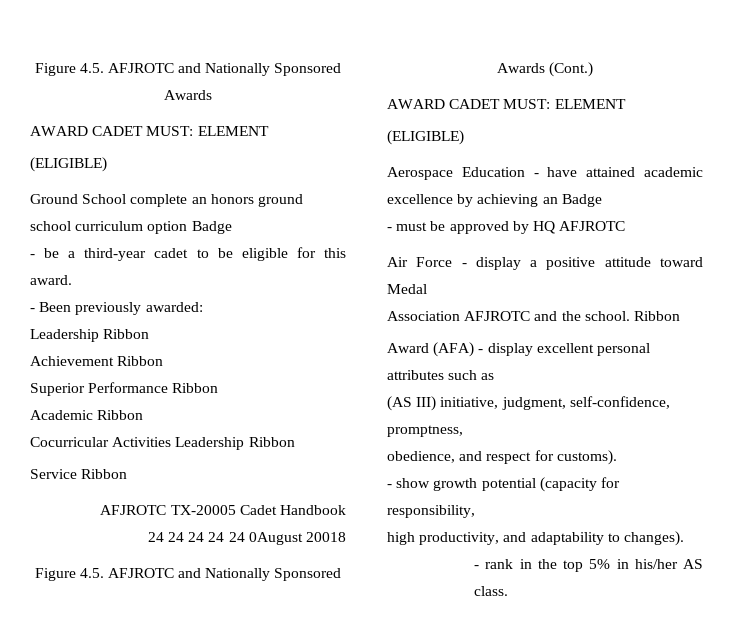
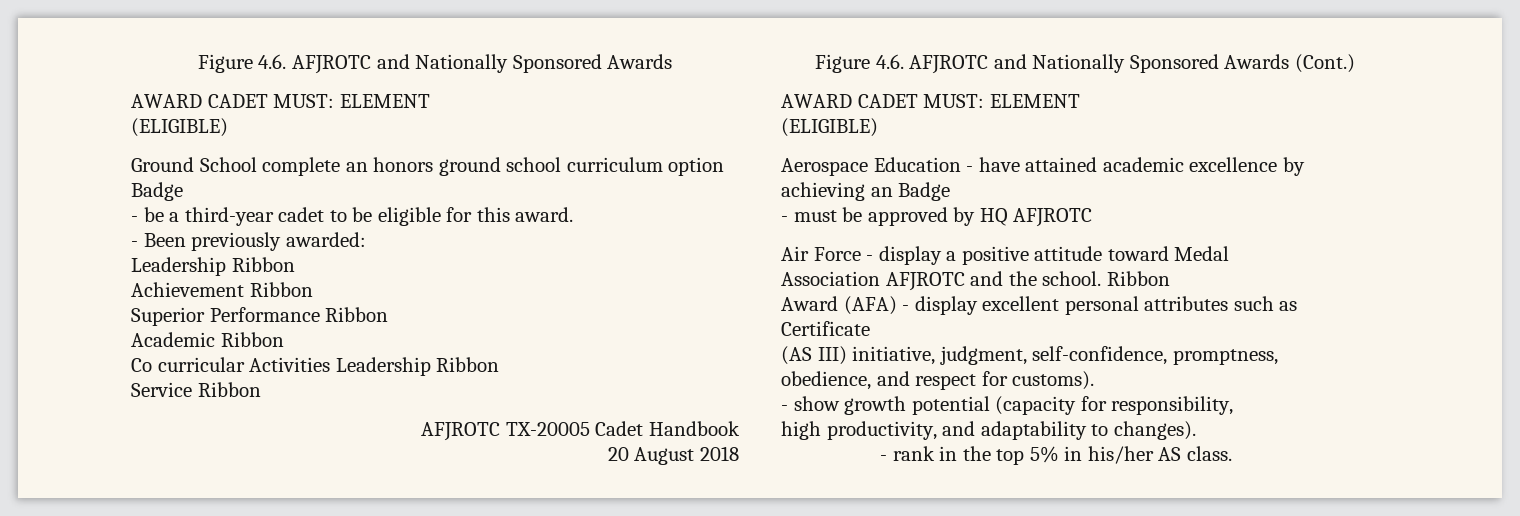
[34,63,104,76] Figure 4.5. -> [197,54,287,73] Figure 4.6.
[30,437,109,447] Cocurricular -> [131,357,245,372] Co curricular
[147,532,346,545] [34,568,104,581] 24 24 24 24 24 0August 20018 // Figure 4.5. -> [607,446,739,465] [815,54,904,73] 20 August 2018 // Figure 4.6.
(495, 376) none -> [781,321,870,336] Certificate

